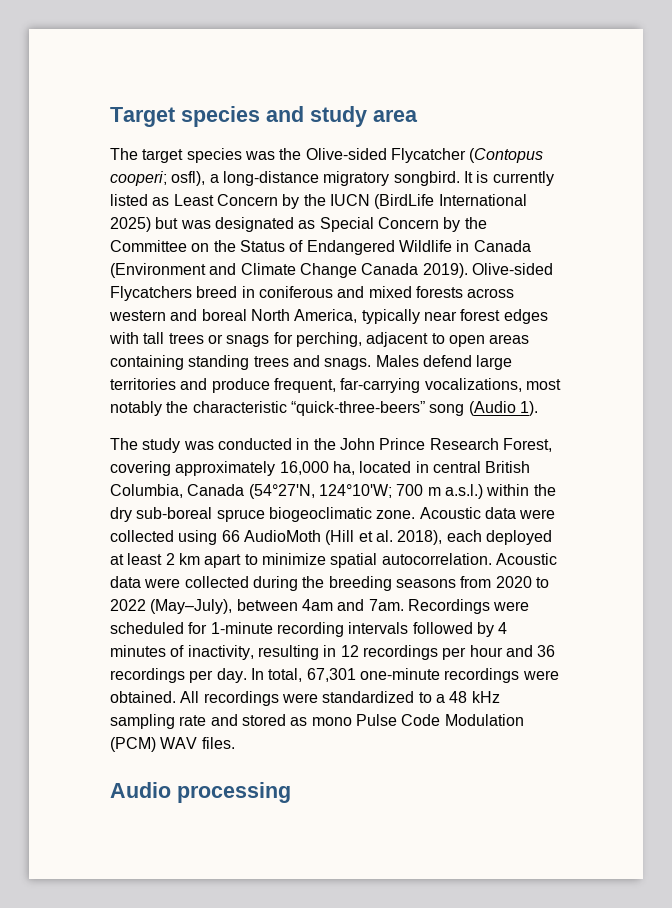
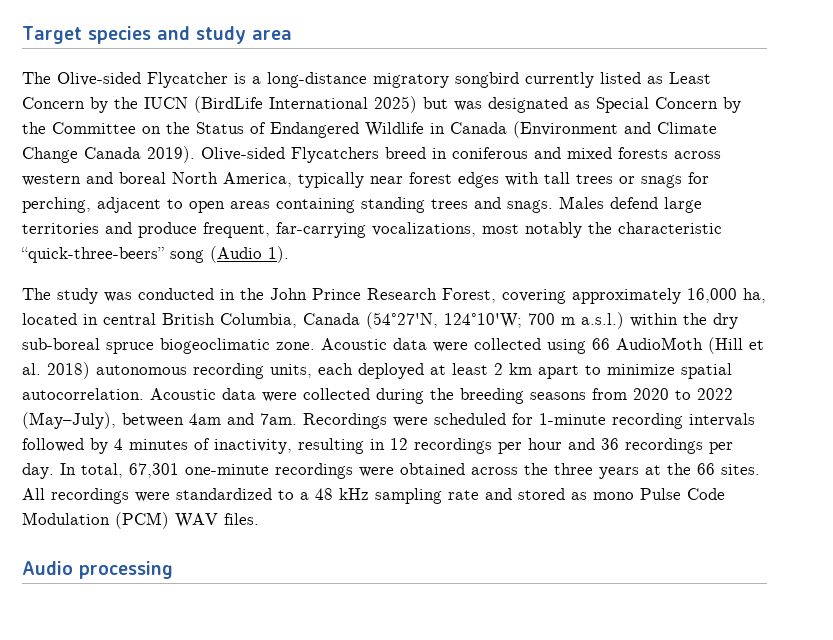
[142,148,544,163] [110,171,489,186] target species was the Olive-sided Flycatcher (Contopus cooperi; osfl), a long-distance migratory songbird. It is -> [57,72,519,88] Olive-sided Flycatcher is a long-distance migratory songbird
[397,530,443,545] 2018), -> [47,362,312,379] 2018) autonomous recording units,
[110,691,176,703] obtained. -> [400,463,760,479] obtained across the three years at the 66 sites.

